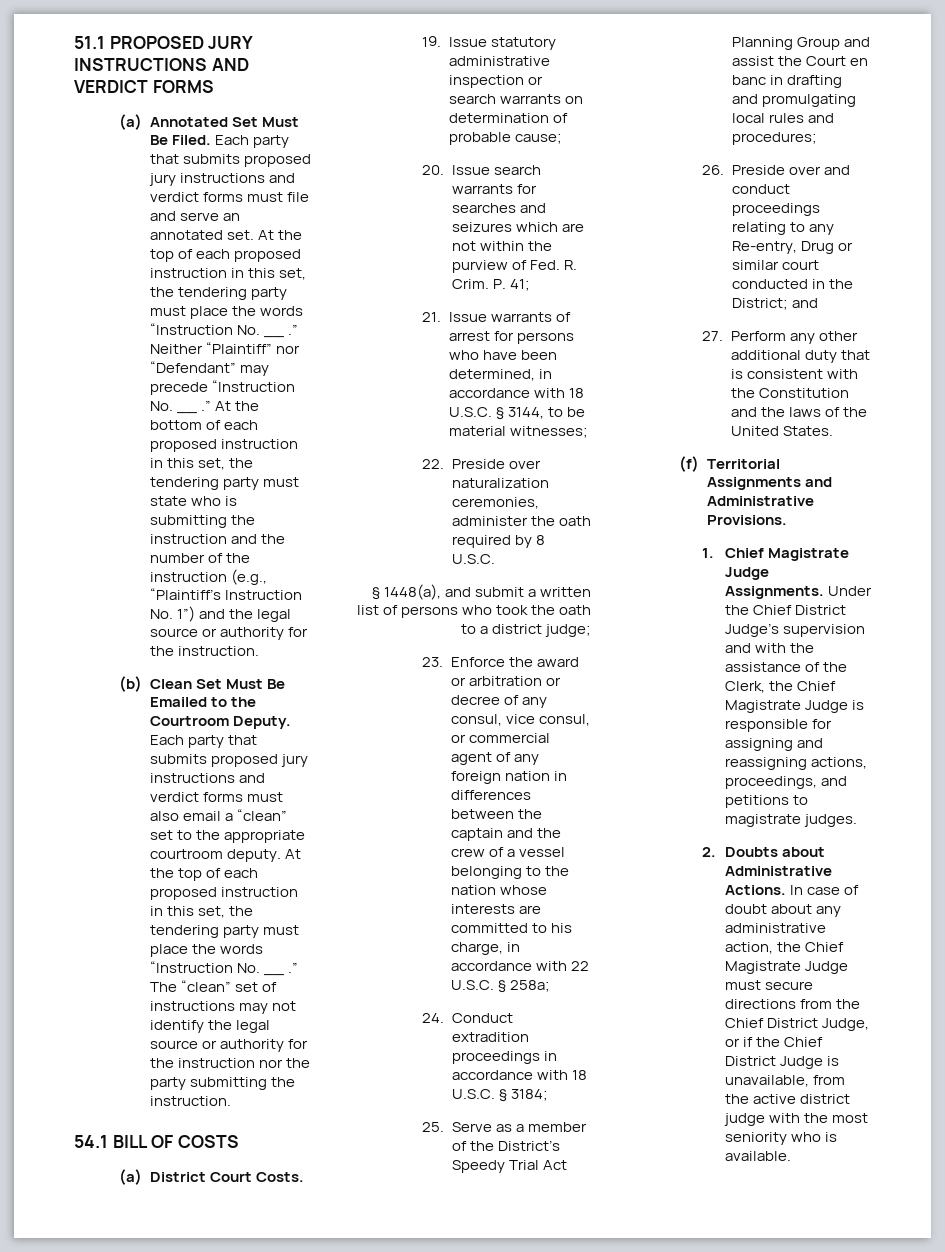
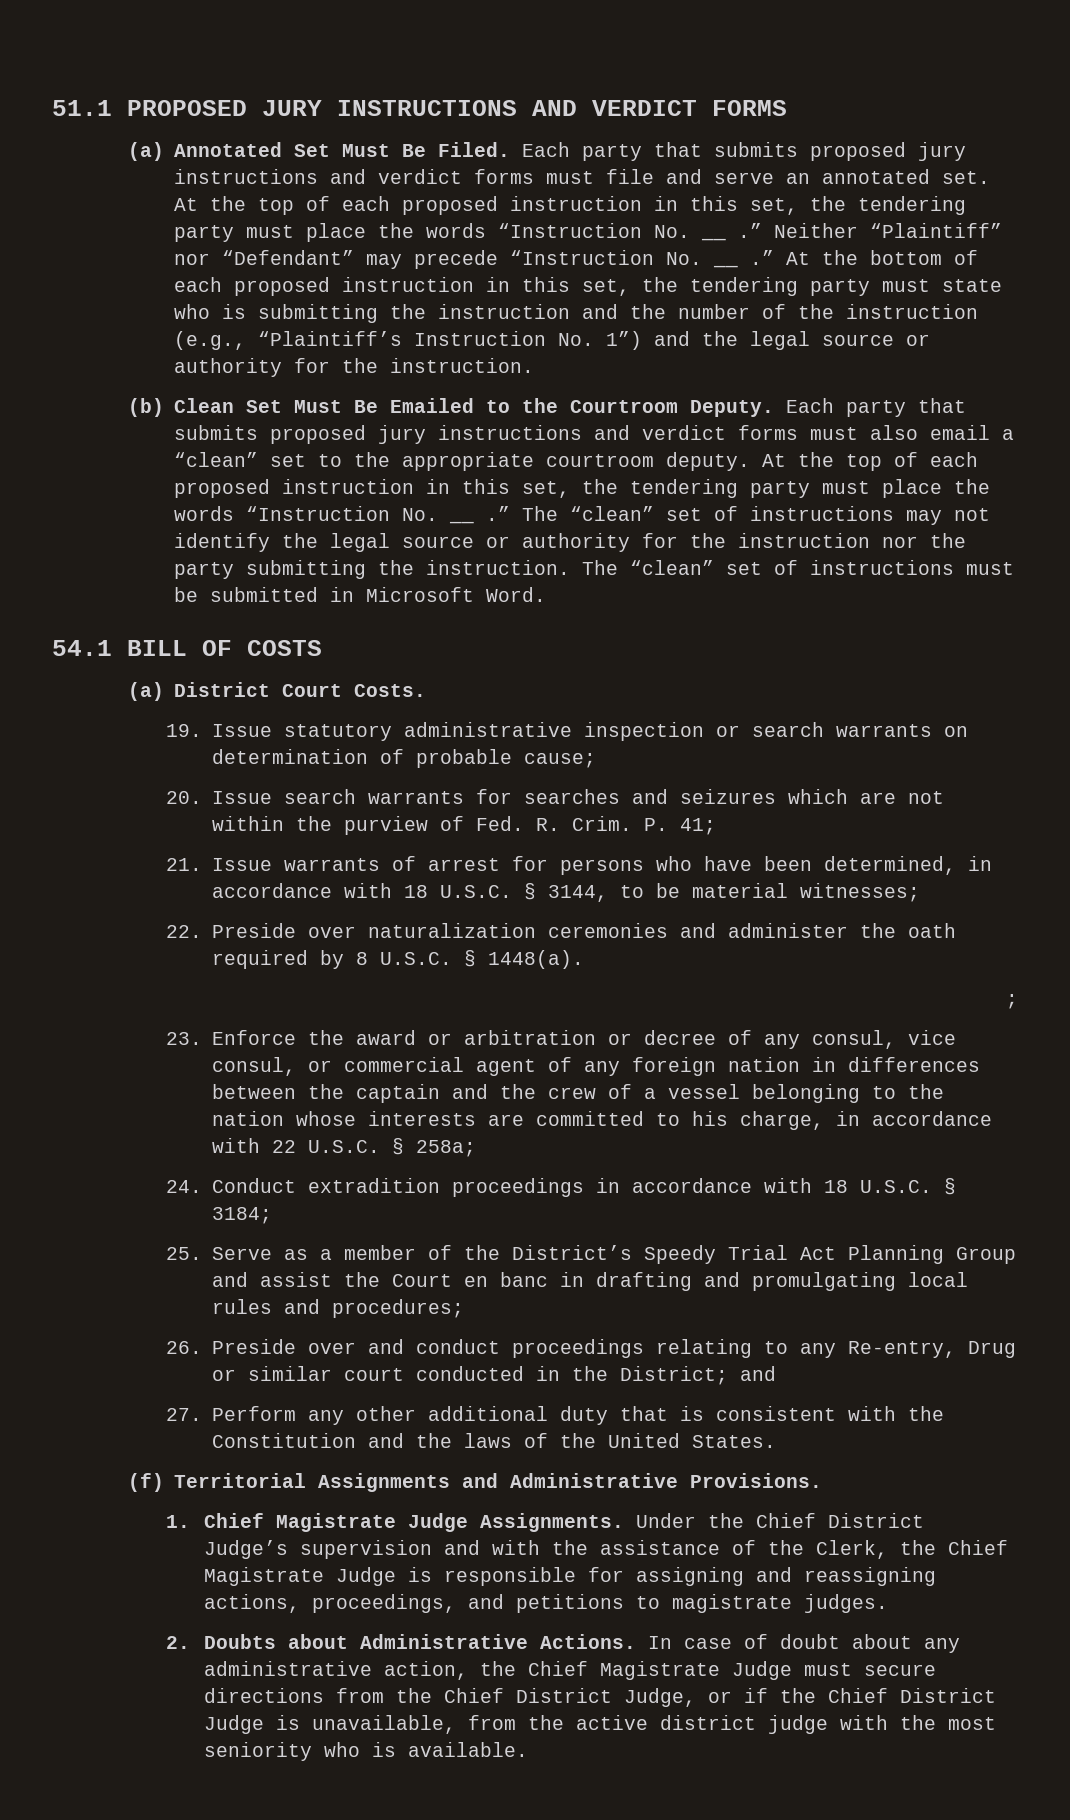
(231, 1101) none -> [581,560,1014,575] [173,587,546,602] The “clean” set of instructions must be submitted in Microsoft Word.
[451,497,539,509] ceremonies, -> [548,923,717,938] ceremonies and
[371,584,591,600] [356,605,591,618] [460,624,591,637] // § 1448(a), and submit a written list of persons who took the oath to a district judge; -> [464,950,585,969] [1006,994,1018,1009] § 1448(a). // ;

